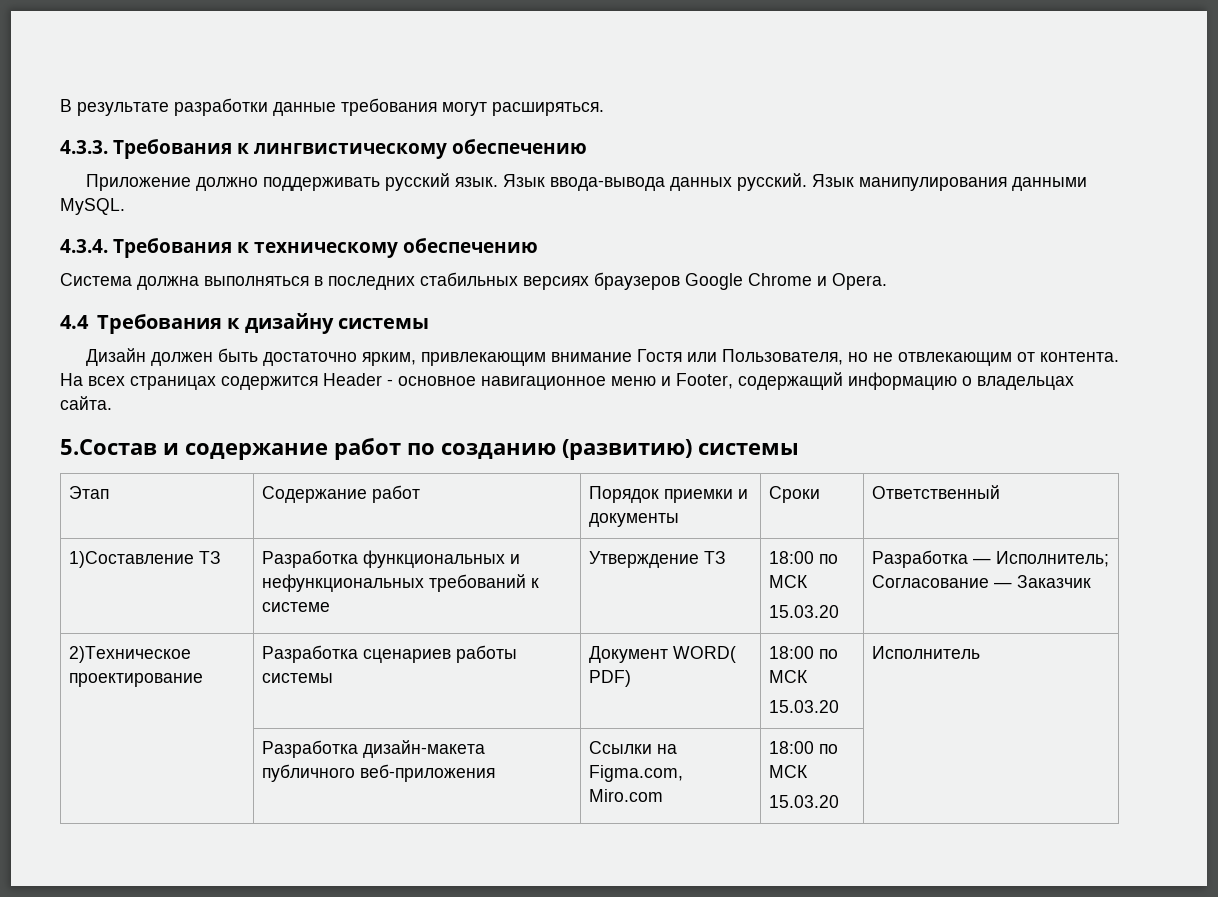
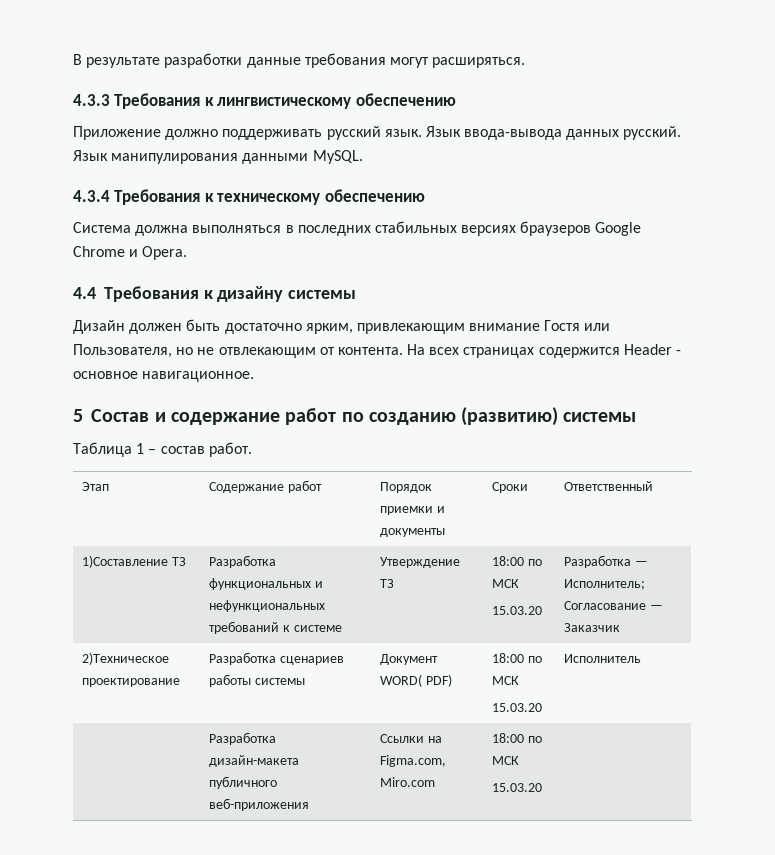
[60,140,108,154] 4.3.3. -> [73,94,110,106] 4.3.3
[60,239,108,253] 4.3.4. -> [73,190,110,202] 4.3.4
[481,372,1074,390] [60,396,112,410] [60,439,157,455] навигационное меню и Footer, содержащий информацию о владельцах сайта. // 5.Состав -> [142,371,255,382] [73,409,150,422] навигационное. // 5 Состав
(799, 449) none -> [73,442,252,457] // Таблица 1 – состав работ.

